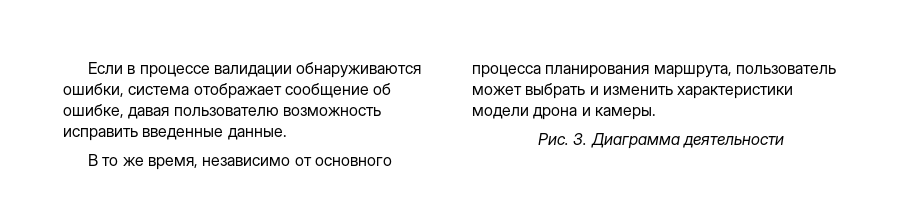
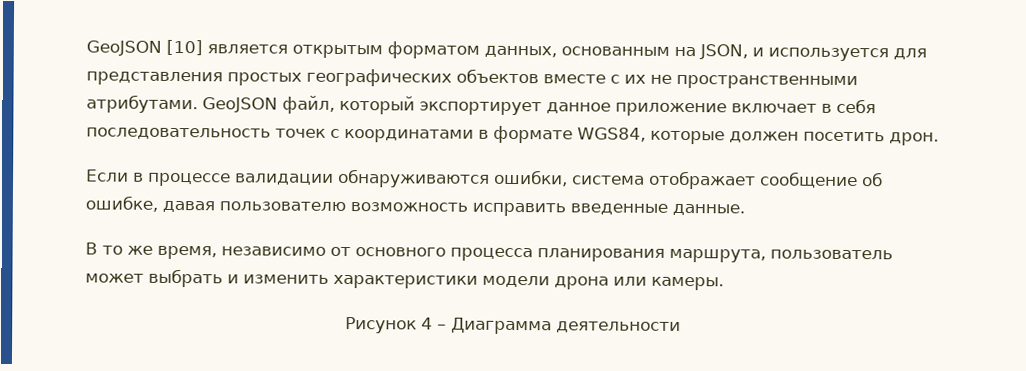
(87, 68) none -> [86,39,927,62] [86,68,858,90] [86,94,876,117] [86,125,939,146] GeoJSON [10] является открытым форматом данных, основанным на JSON, и используется для представления простых географических объектов вместе с их не пространственными атрибутами. GeoJSON файл, который экспортирует данное приложение включает в себя последовательность точек с координатами в формате WGS84, которые должен посетить дрон. //
[581,107,591,116] и -> [613,276,647,286] или
[538,133,588,145] Рис. 3. -> [344,317,447,334] Рисунок 4 –

